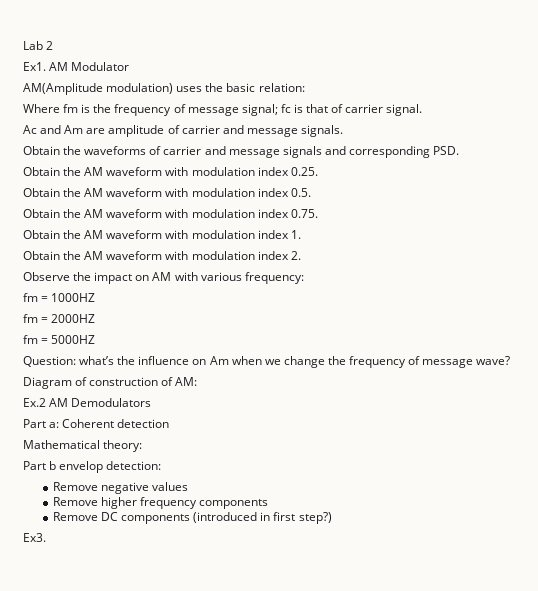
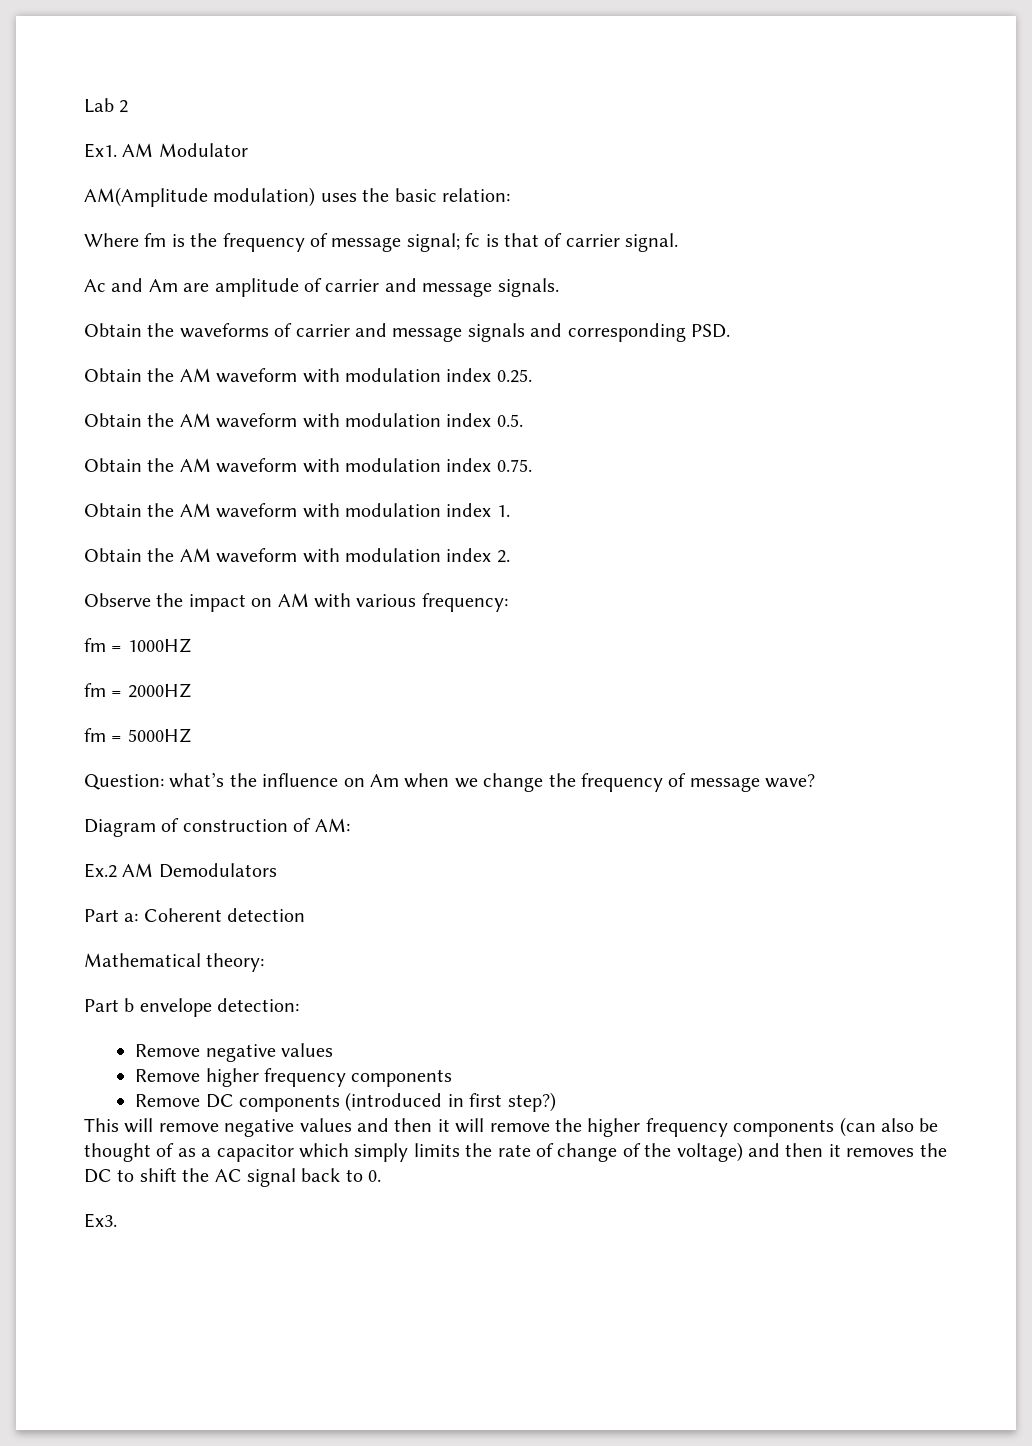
[59,461,104,473] envelop -> [139,998,212,1017] envelope
(332, 518) none -> [84,1117,939,1137] [84,1142,947,1162] [84,1168,382,1187] // This will remove negative values and then it will remove the higher frequency components (can also be thought of as a capacitor which simply limits the rate of change of the voltage) and then it removes the DC to shift the AC signal back to 0.

